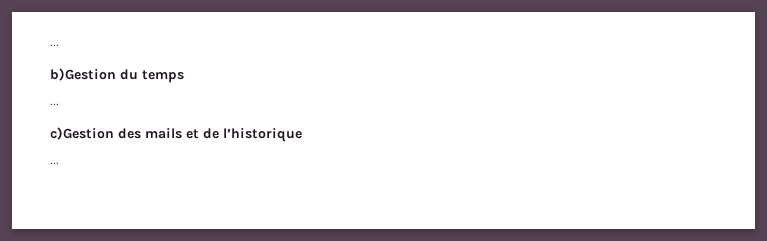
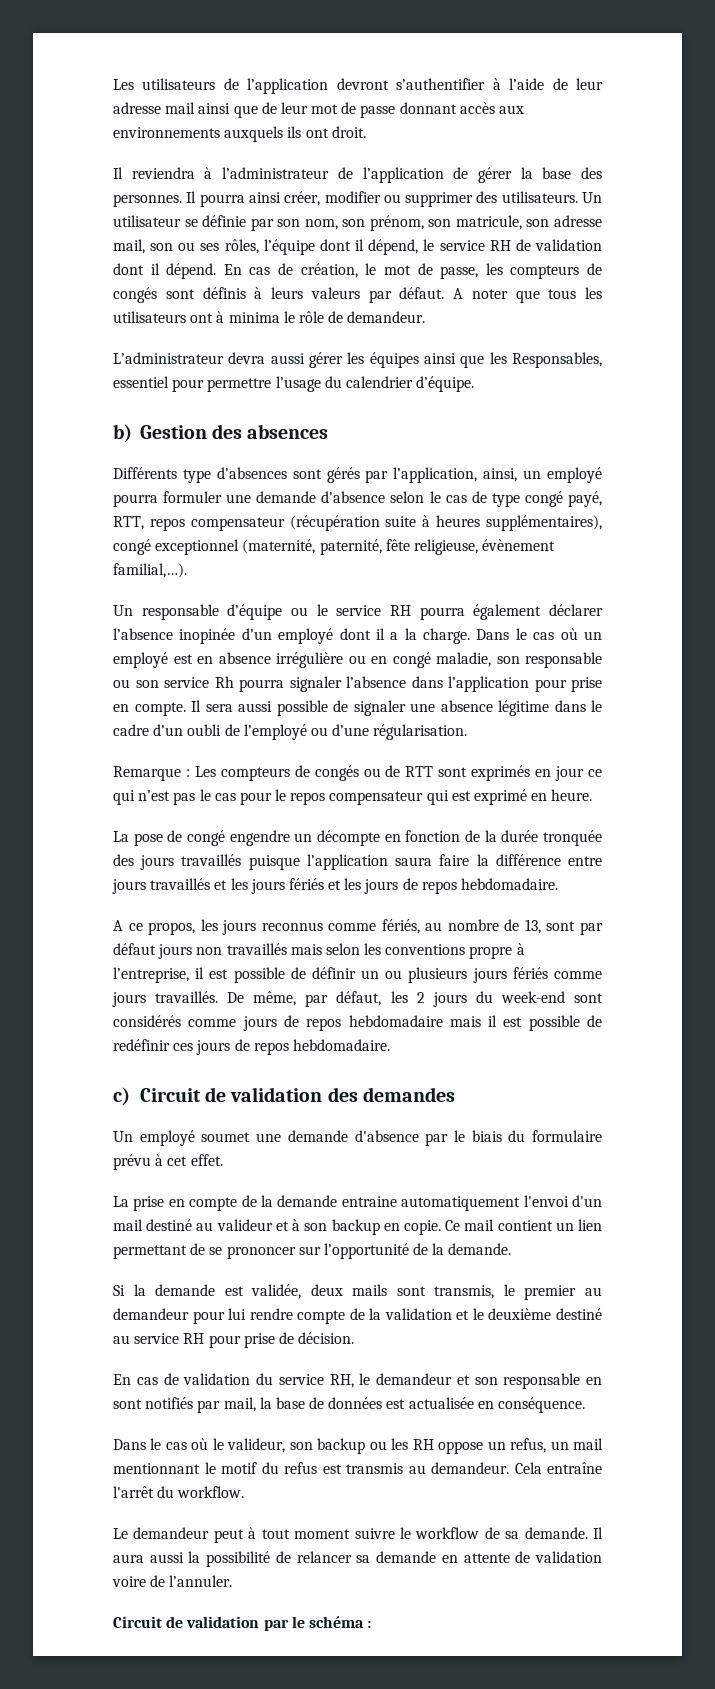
[50,44,59,46] [50,68,184,83] [50,103,59,105] [50,127,302,142] [50,162,59,164] ... // b)Gestion du temps // ... // c)Gestion des mails et de l’historique // ... -> [113,78,603,94] [113,102,525,118] [113,126,366,142] [113,167,602,183] [113,191,602,207] [113,215,602,231] [113,239,602,255] [113,263,603,279] [113,287,602,303] [113,311,426,323] [113,352,602,368] [113,376,475,392] [113,424,329,443] [113,467,603,483] [113,491,602,507] [113,515,602,531] [113,539,556,555] [113,563,187,578] [113,604,603,620] [113,628,602,644] [113,652,602,668] [113,676,602,692] [113,700,602,716] [113,724,468,740] [113,765,602,781] [113,789,593,805] [113,830,603,846] [113,854,602,870] [112,878,559,894] [113,919,603,935] [113,943,525,959] [113,967,602,983] [112,991,603,1007] [113,1015,602,1031] [113,1039,390,1055] [113,1087,455,1106] [113,1130,602,1146] [113,1154,223,1170] [113,1195,602,1211] [113,1219,602,1235] [113,1243,512,1259] [113,1284,602,1300] [113,1308,602,1324] [113,1332,355,1348] [113,1373,602,1389] [113,1397,586,1413] [113,1438,603,1454] [113,1462,602,1474] [113,1486,245,1498] [113,1527,603,1543] [113,1551,602,1567] [112,1575,233,1587] [113,1616,372,1631] Les utilisateurs de l’application devront s’authentifier à l’aide de leur adresse mail ainsi que de leur mot de passe donnant accès aux environnements auxquels ils ont droit. // Il reviendra à l’administrateur de l’application de gérer la base des personnes. Il pourra ainsi créer, modifier ou supprimer des utilisateurs. Un utilisateur se définie par son nom, son prénom, son matricule, son adresse mail, son ou ses rôles, l’équipe dont il dépend, le service RH de validation dont il dépend. En cas de création, le mot de passe, les compteurs de congés sont définis à leurs valeurs par défaut. A noter que tous les utilisateurs ont à minima le rôle de demandeur. // L’administrateur devra aussi gérer les équipes ainsi que les Responsables, essentiel pour permettre l’usage du calendrier d’équipe. // b) Gestion des absences // Différents type d’absences sont gérés par l’application, ainsi, un employé pourra formuler une demande d’absence selon le cas de type congé payé, RTT, repos compensateur (récupération suite à heures supplémentaires), congé exceptionnel (maternité, paternité, fête religieuse, évènement familial,…). // Un responsable d’équipe ou le service RH pourra également déclarer l’absence inopinée d’un employé dont il a la charge. Dans le cas où un employé est en absence irrégulière ou en congé maladie, son responsable ou son service Rh pourra signaler l’absence dans l’application pour prise en compte. Il sera aussi possible de signaler une absence légitime dans le cadre d’un oubli de l’employé ou d’une régularisation. // Remarque : Les compteurs de congés ou de RTT sont exprimés en jour ce qui n’est pas le cas pour le repos compensateur qui est exprimé en heure. // La pose de congé engendre un décompte en fonction de la durée tronquée des jours travaillés puisque l’application saura faire la différence entre jours travaillés et les jours fériés et les jours de repos hebdomadaire. // A ce propos, les jours reconnus comme fériés, au nombre de 13, sont par défaut jours non travaillés mais selon les conventions propre à l’entreprise, il est possible de définir un ou plusieurs jours fériés comme jours travaillés. De même, par défaut, les 2 jours du week-end sont considérés comme jours de repos hebdomadaire mais il est possible de redéfinir ces jours de repos hebdomadaire. // c) Circuit de validation des demandes // Un employé soumet une demande d'absence par le biais du formulaire prévu à cet effet. // La prise en compte de la demande entraine automatiquement l'envoi d'un mail destiné au valideur et à son backup en copie. Ce mail contient un lien permettant de se prononcer sur l’opportunité de la demande. // Si la demande est validée, deux mails sont transmis, le premier au demandeur pour lui rendre compte de la validation et le deuxième destiné au service RH pour prise de décision. // En cas de validation du service RH, le demandeur et son responsable en sont notifiés par mail, la base de données est actualisée en conséquence. // Dans le cas où le valideur, son backup ou les RH oppose un refus, un mail mentionnant le motif du refus est transmis au demandeur. Cela entraîne l'arrêt du workflow. // Le demandeur peut à tout moment suivre le workflow de sa demande. Il aura aussi la possibilité de relancer sa demande en attente de validation voire de l’annuler. // Circuit de validation par le schéma :

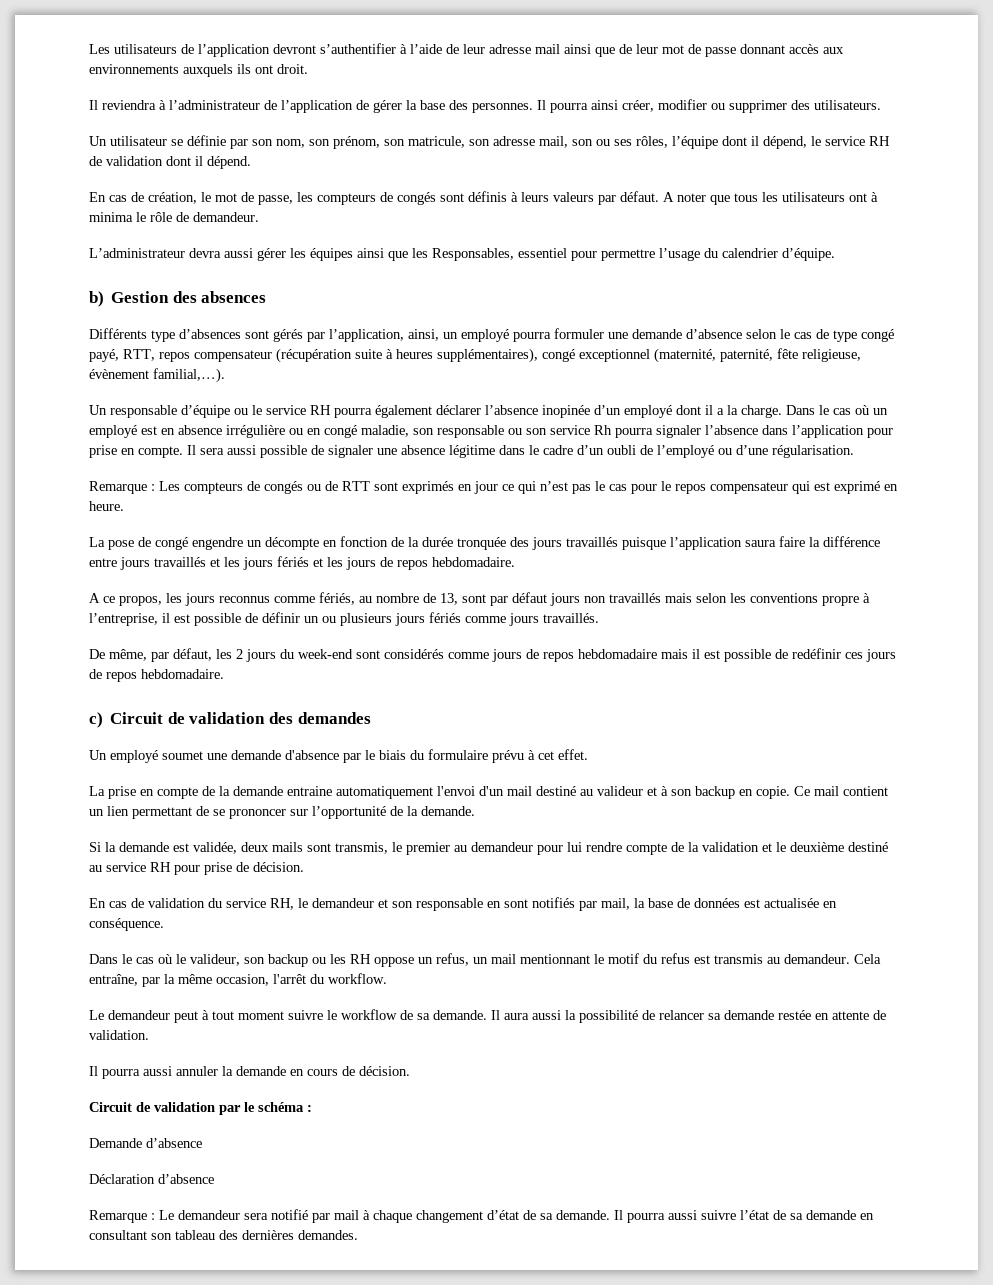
(578, 197) none -> (881, 105) //
(217, 271) none -> (251, 162) //
(219, 997) none -> (599, 618) //
[547,1462,602,1474] entraîne -> [89,974,269,987] entraîne, par la même occasion,
(437, 1557) none -> [778,1010,811,1020] restée
[535,1551,602,1563] [112,1575,233,1587] validation voire de l’annuler. -> [89,1030,149,1040] [89,1066,410,1079] validation. // Il pourra aussi annuler la demande en cours de décision.
(372, 1624) none -> [89,1138,202,1148] [89,1174,214,1184] [89,1209,874,1223] [89,1230,358,1240] // Demande d’absence // Déclaration d’absence // Remarque : Le demandeur sera notifié par mail à chaque changement d’état de sa demande. Il pourra aussi suivre l’état de sa demande en consultant son tableau des dernières demandes.

